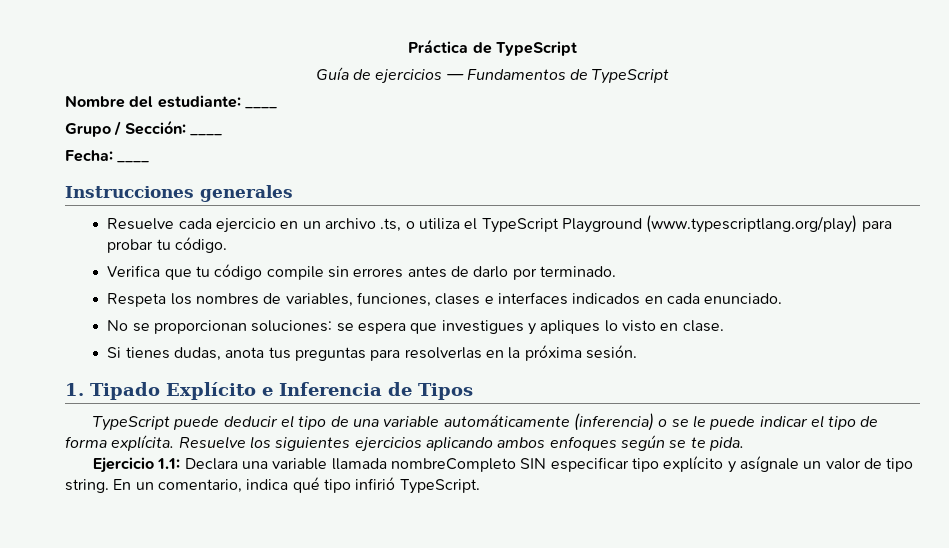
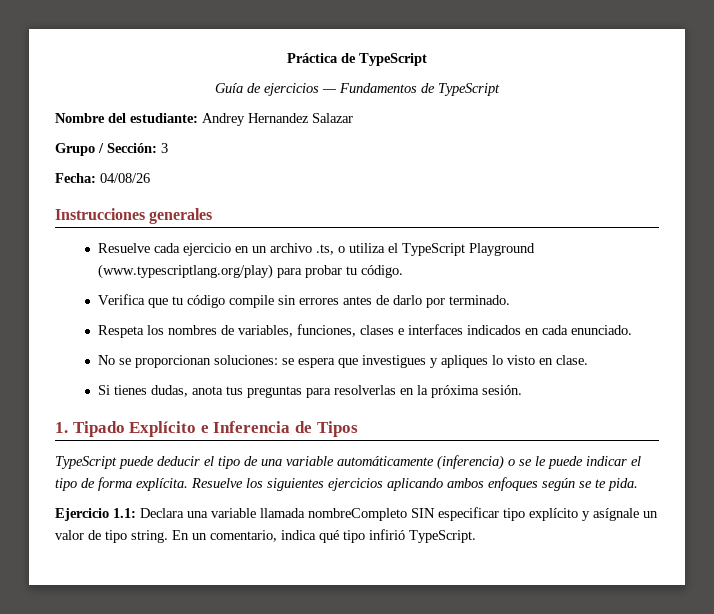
[244,107,277,109] ____ -> [202,113,353,126] Andrey Hernandez Salazar
[189,134,222,136] ____ -> [161,143,168,153] 3
[117,161,150,163] ____ -> [100,173,150,183] 04/08/26

